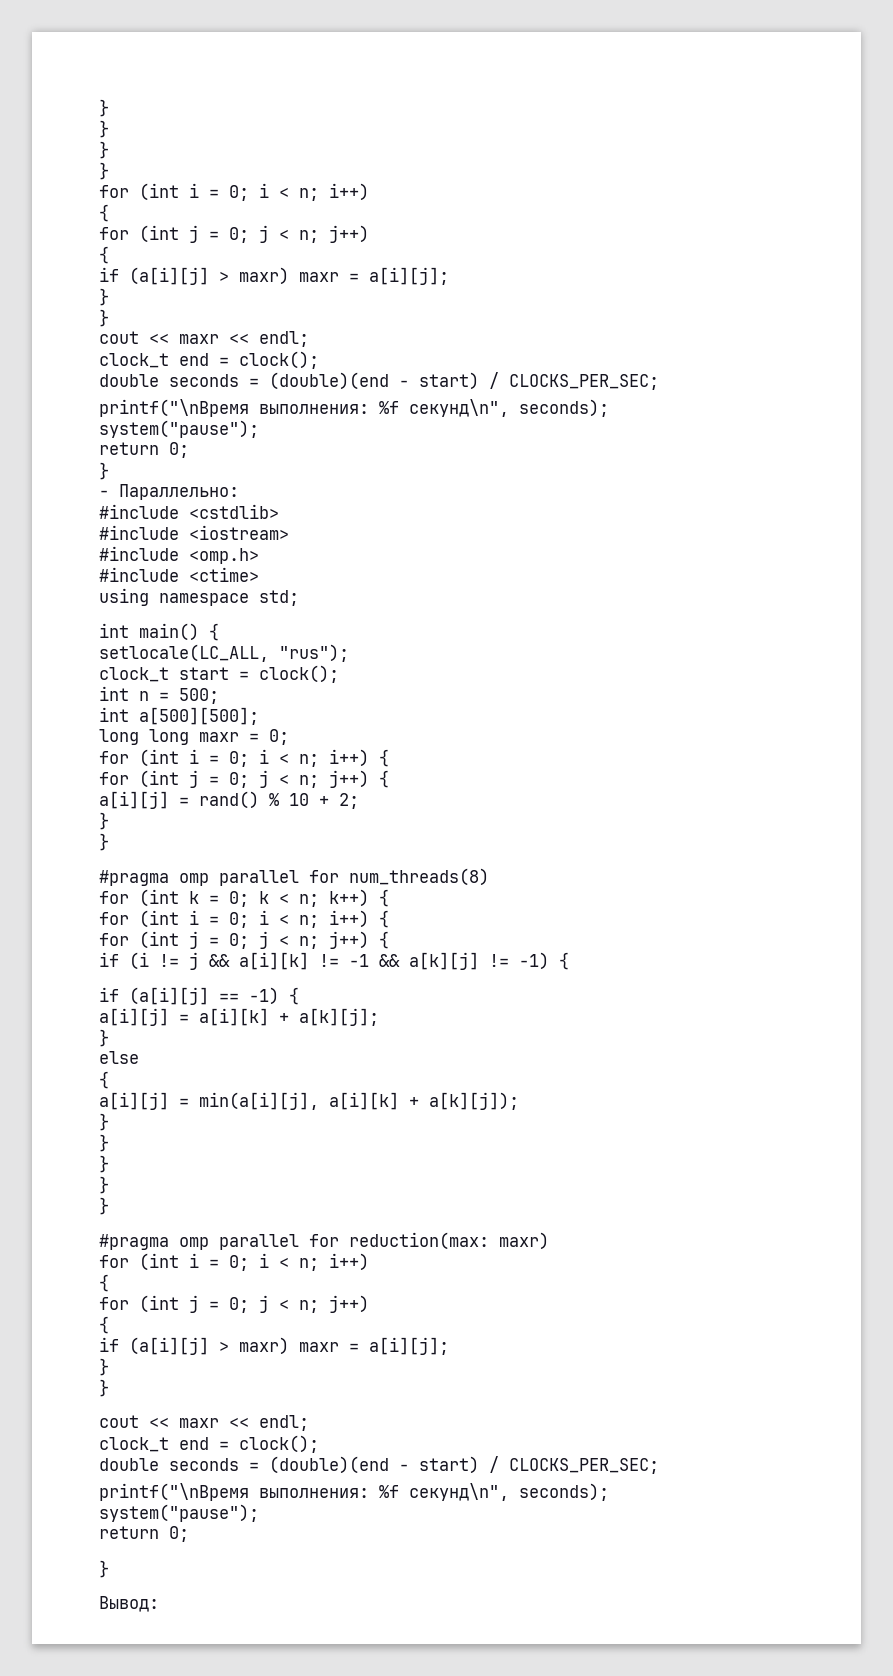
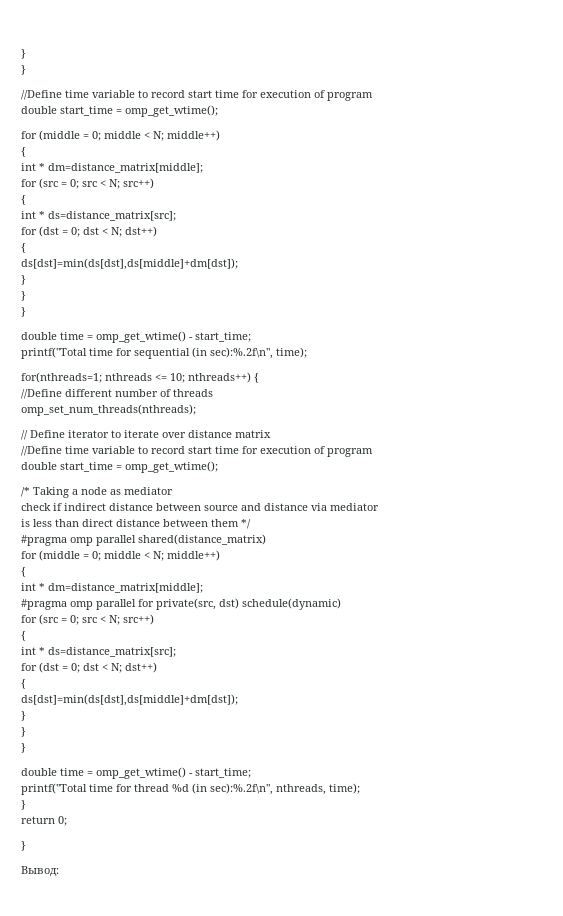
[99,99,109,117] [99,120,109,138] [99,141,109,159] [99,162,109,180] [99,183,369,201] [99,204,109,222] [99,225,369,243] [99,246,109,264] [99,267,449,285] [99,288,109,306] [99,309,109,327] [99,331,309,347] [99,351,319,369] [99,372,659,390] [99,399,609,417] [99,420,259,438] [99,442,189,458] [99,462,109,480] [99,484,239,500] [99,504,279,519] [99,525,289,540] [99,546,259,564] [99,567,259,582] [99,588,299,606] [99,623,219,641] [99,644,349,662] [99,665,339,683] [99,686,219,704] [99,707,259,725] [99,729,289,745] [99,749,389,767] [99,770,389,788] [99,791,359,809] [99,812,109,830] [99,833,109,851] [99,868,489,886] [99,889,389,907] [99,910,389,928] [99,931,389,949] [99,952,569,970] [99,987,299,1005] [99,1008,379,1026] [99,1029,109,1047] [99,1051,139,1064] [99,1071,109,1089] [99,1092,519,1110] [99,1113,109,1131] [99,1134,109,1152] [99,1155,109,1173] [99,1176,109,1194] [99,1197,109,1215] [99,1232,549,1250] [99,1253,369,1271] [99,1274,109,1292] [99,1295,369,1313] [99,1316,109,1334] [99,1337,449,1355] [99,1358,109,1376] [99,1379,109,1397] [99,1415,309,1431] [99,1435,319,1453] [99,1456,659,1474] [99,1483,609,1501] [99,1504,259,1522] } // } // } // } // for (int i = 0; i < n; i++) // { // for (int j = 0; j < n; j++) // { // if (a[i][j] > maxr) maxr = a[i][j]; // } // } // cout << maxr << endl; // clock_t end = clock(); // double seconds = (double)(end - start) / CLOCKS_PER_SEC; // printf("\nВремя выполнения: %f секунд\n", seconds); // system("pause"); // return 0; // } // - Параллельно: // #include <cstdlib> // #include <iostream> // #include <omp.h> // #include <ctime> // using namespace std; // int main() { // setlocale(LC_ALL, "rus"); // clock_t start = clock(); // int n = 500; // int a[500][500]; // long long maxr = 0; // for (int i = 0; i < n; i++) { // for (int j = 0; j < n; j++) { // a[i][j] = rand() % 10 + 2; // } // } // #pragma omp parallel for num_threads(8) // for (int k = 0; k < n; k++) { // for (int i = 0; i < n; i++) { // for (int j = 0; j < n; j++) { // if (i != j && a[i][k] != -1 && a[k][j] != -1) { // if (a[i][j] == -1) { // a[i][j] = a[i][k] + a[k][j]; // } // else // { // a[i][j] = min(a[i][j], a[i][k] + a[k][j]); // } // } // } // } // } // #pragma omp parallel for reduction(max: maxr) // for (int i = 0; i < n; i++) // { // for (int j = 0; j < n; j++) // { // if (a[i][j] > maxr) maxr = a[i][j]; // } // } // cout << maxr << endl; // clock_t end = clock(); // double seconds = (double)(end - start) / CLOCKS_PER_SEC; // printf("\nВремя выполнения: %f секунд\n", seconds); // system("pause"); -> [21,49,26,59] [21,65,26,75] [21,90,373,101] [21,105,218,117] [21,130,220,141] [21,147,26,157] [21,163,203,173] [21,178,154,189] [21,195,26,205] [21,211,176,221] [21,226,157,237] [21,243,26,253] [21,258,238,270] [21,275,26,285] [21,291,26,301] [21,307,26,317] [21,331,251,343] [21,347,307,359] [21,372,259,383] [21,389,213,399] [21,404,196,416] [21,430,271,440] [21,446,373,457] [21,461,218,473] [21,487,173,498] [21,503,379,511] [21,519,251,529] [21,534,266,546] [21,550,220,561] [21,567,26,577] [21,583,203,593] [21,598,341,610] [21,614,154,625] [21,631,26,641] [21,647,176,657] [21,662,157,673] [21,679,26,689] [21,694,238,706] [21,711,26,721] [21,727,26,737] [21,743,26,753] [21,767,251,779] [21,783,360,795] [21,800,26,810] } // } // //Define time variable to record start time for execution of program // double start_time = omp_get_wtime(); // for (middle = 0; middle < N; middle++) // { // int * dm=distance_matrix[middle]; // for (src = 0; src < N; src++) // { // int * ds=distance_matrix[src]; // for (dst = 0; dst < N; dst++) // { // ds[dst]=min(ds[dst],ds[middle]+dm[dst]); // } // } // } // double time = omp_get_wtime() - start_time; // printf("Total time for sequential (in sec):%.2f\n", time); // for(nthreads=1; nthreads <= 10; nthreads++) { // //Define different number of threads // omp_set_num_threads(nthreads); // // Define iterator to iterate over distance matrix // //Define time variable to record start time for execution of program // double start_time = omp_get_wtime(); // /* Taking a node as mediator // check if indirect distance between source and distance via mediator // is less than direct distance between them */ // #pragma omp parallel shared(distance_matrix) // for (middle = 0; middle < N; middle++) // { // int * dm=distance_matrix[middle]; // #pragma omp parallel for private(src, dst) schedule(dynamic) // for (src = 0; src < N; src++) // { // int * ds=distance_matrix[src]; // for (dst = 0; dst < N; dst++) // { // ds[dst]=min(ds[dst],ds[middle]+dm[dst]); // } // } // } // double time = omp_get_wtime() - start_time; // printf("Total time for thread %d (in sec):%.2f\n", nthreads, time); // }

